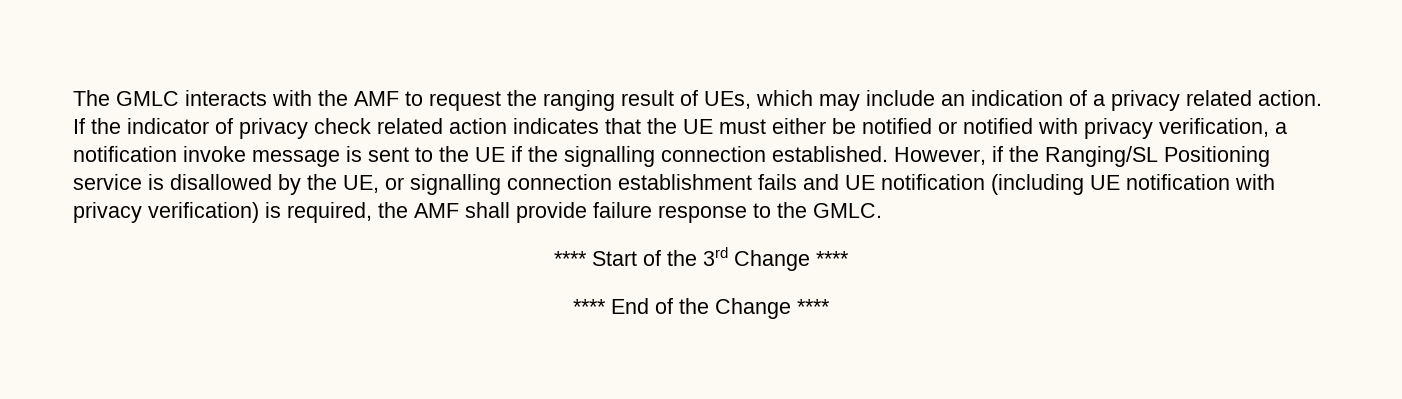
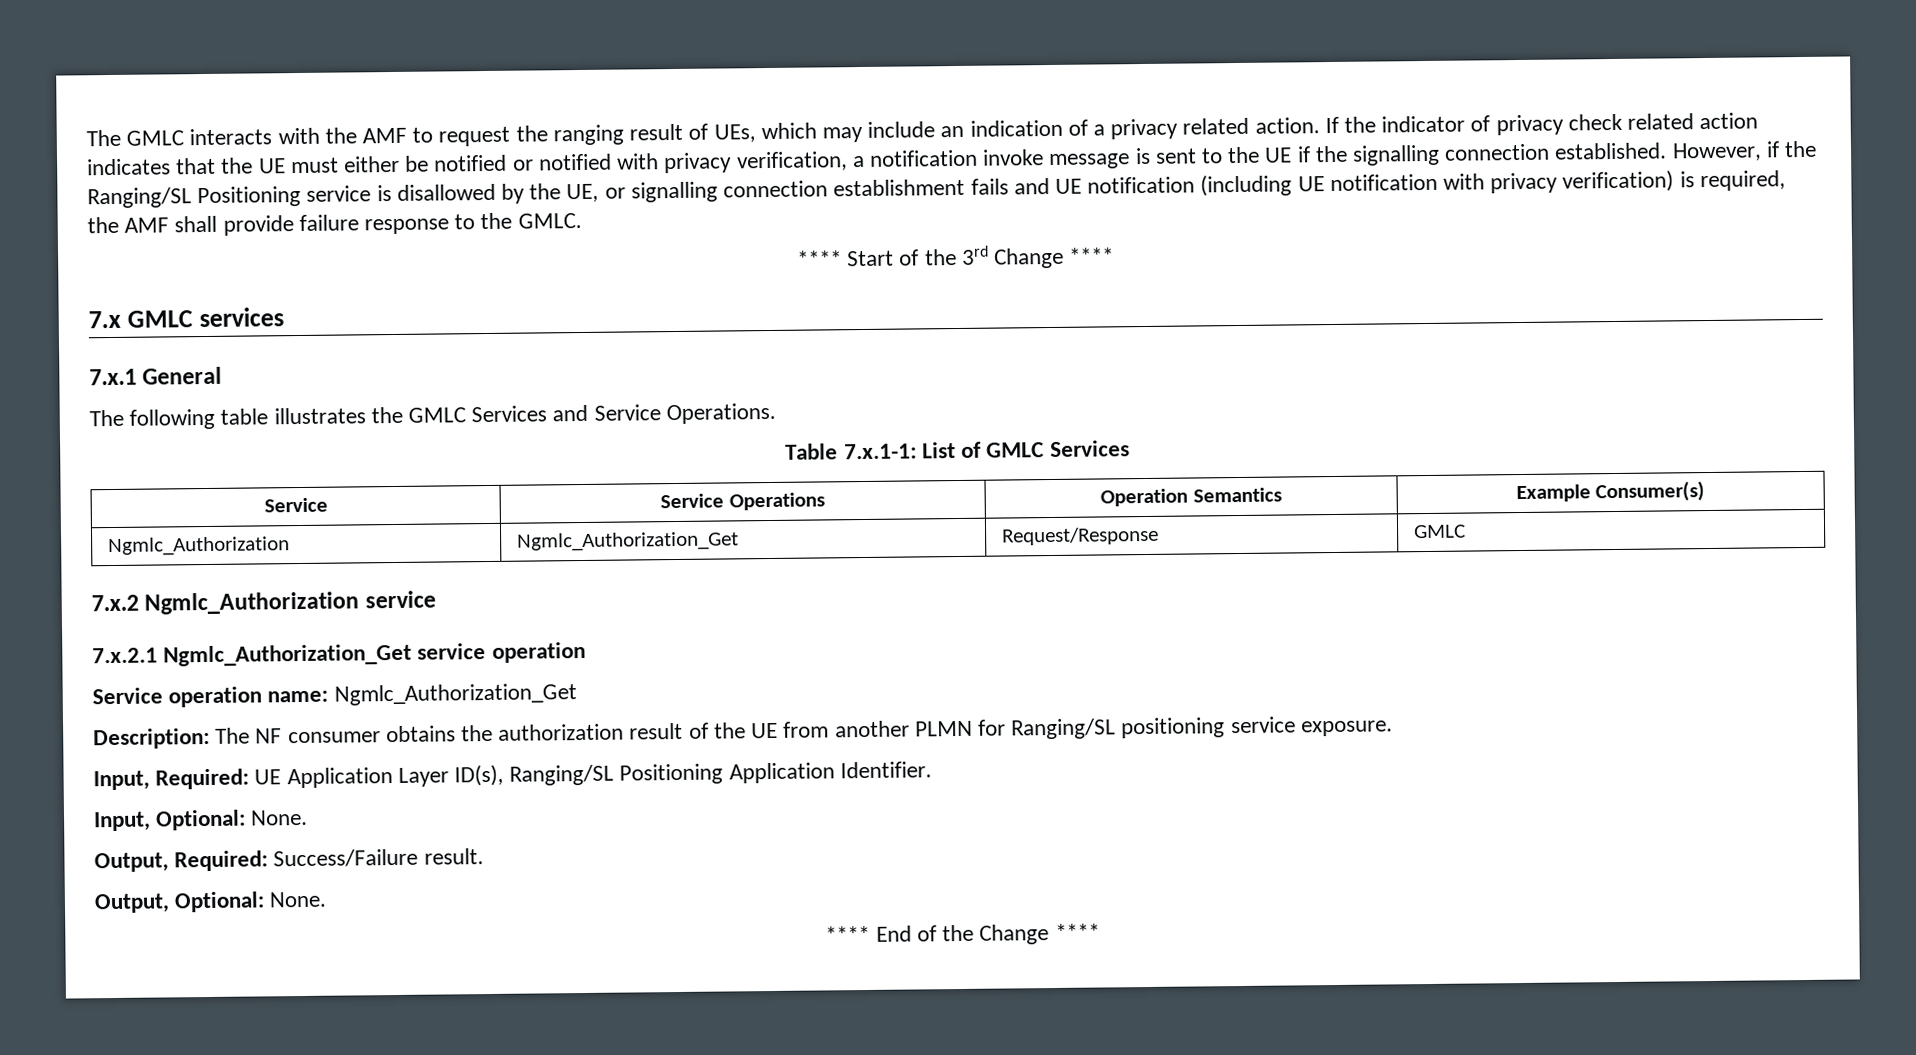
(849, 258) none -> [88,307,284,329] [89,366,223,386] [89,402,776,430] [785,440,1130,460] [263,497,328,513] [660,492,825,511] [1100,487,1282,507] [1515,481,1706,503] [108,536,291,557] [517,531,740,552] [1002,526,1160,546] [1414,524,1467,539] [91,590,436,615] [92,641,586,667] [92,683,577,708] [93,716,1393,750] [93,761,932,791] [93,809,309,832] [94,848,484,873] [94,891,328,914] // 7.x GMLC services // 7.x.1 General // The following table illustrates the GMLC Services and Service Operations. // Table 7.x.1-1: List of GMLC Services // Service | Service Operations | Operation Semantics | Example Consumer(s) // Ngmlc_Authorization | Ngmlc_Authorization_Get | Request/Response | GMLC // 7.x.2 Ngmlc_Authorization service // 7.x.2.1 Ngmlc_Authorization_Get service operation // Service operation name: Ngmlc_Authorization_Get // Description: The NF consumer obtains the authorization result of the UE from another PLMN for Ranging/SL positioning service exposure. // Input, Required: UE Application Layer ID(s), Ranging/SL Positioning Application Identifier. // Input, Optional: None. // Output, Required: Success/Failure result. // Output, Optional: None.

